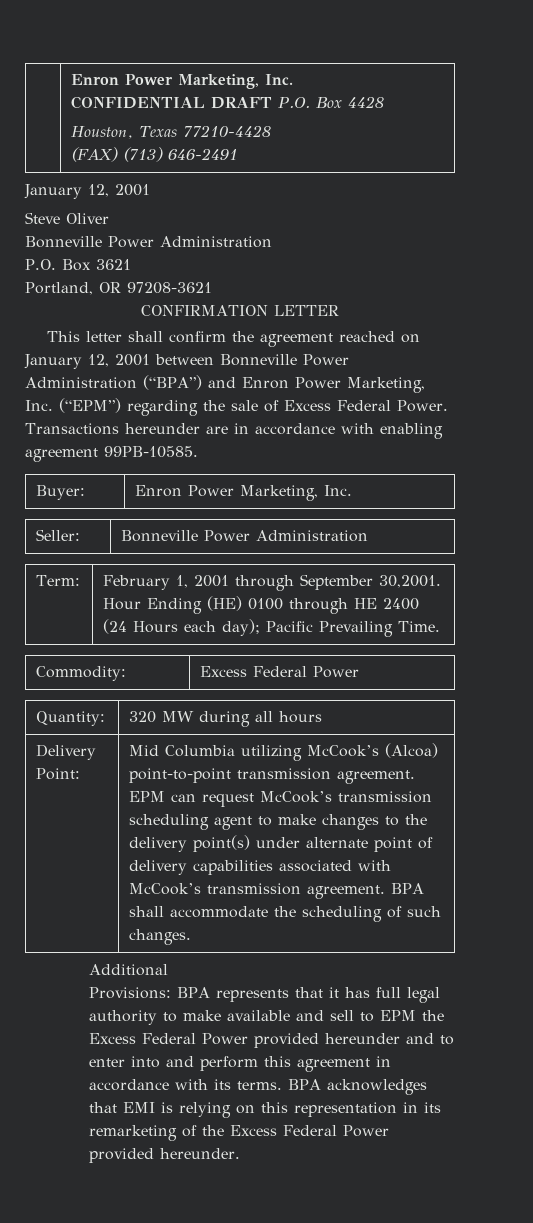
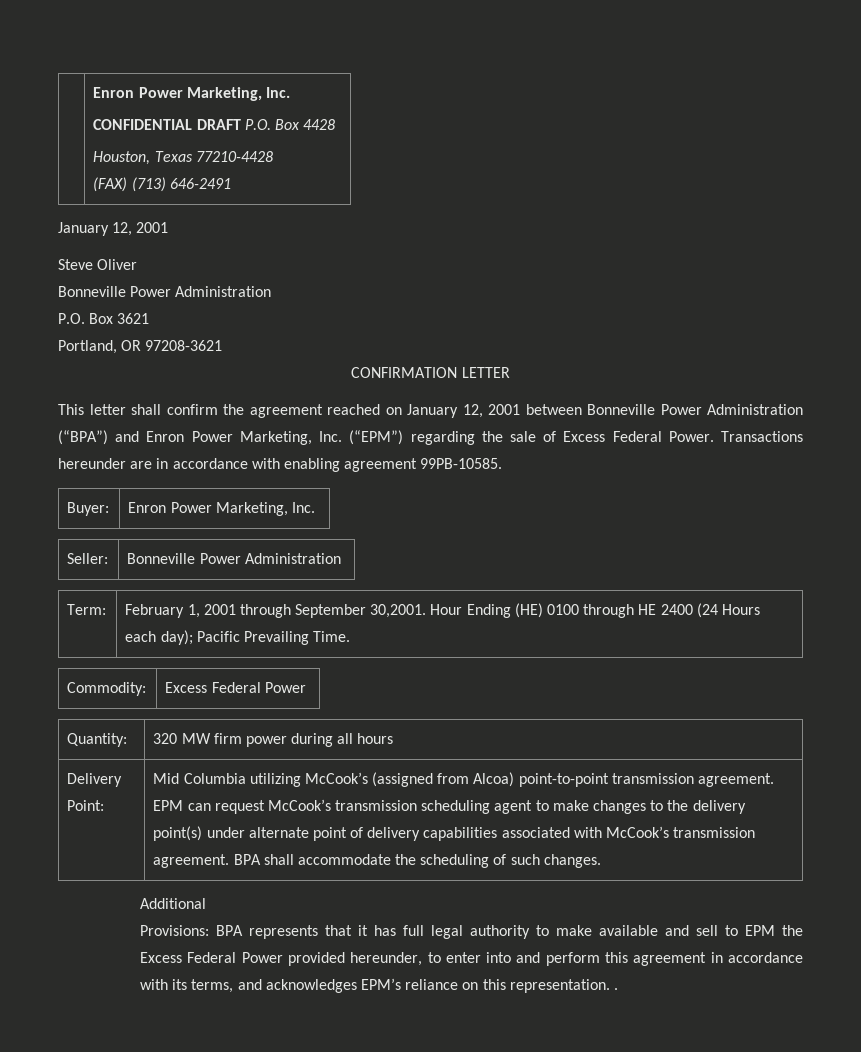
(195, 716) none -> [213,733,287,747] firm power
[385,743,439,758] (Alcoa) -> [372,772,515,787] (assigned from Alcoa)
[325,1033,435,1044] hereunder and -> [350,952,423,966] hereunder,
[237,1079,428,1095] [89,1102,442,1118] [89,1125,390,1141] [89,1148,241,1163] terms. BPA acknowledges that EMI is relying on this representation in its remarketing of the Excess Federal Power provided hereunder. -> [191,978,618,993] terms, and acknowledges EPM’s reliance on this representation. .

